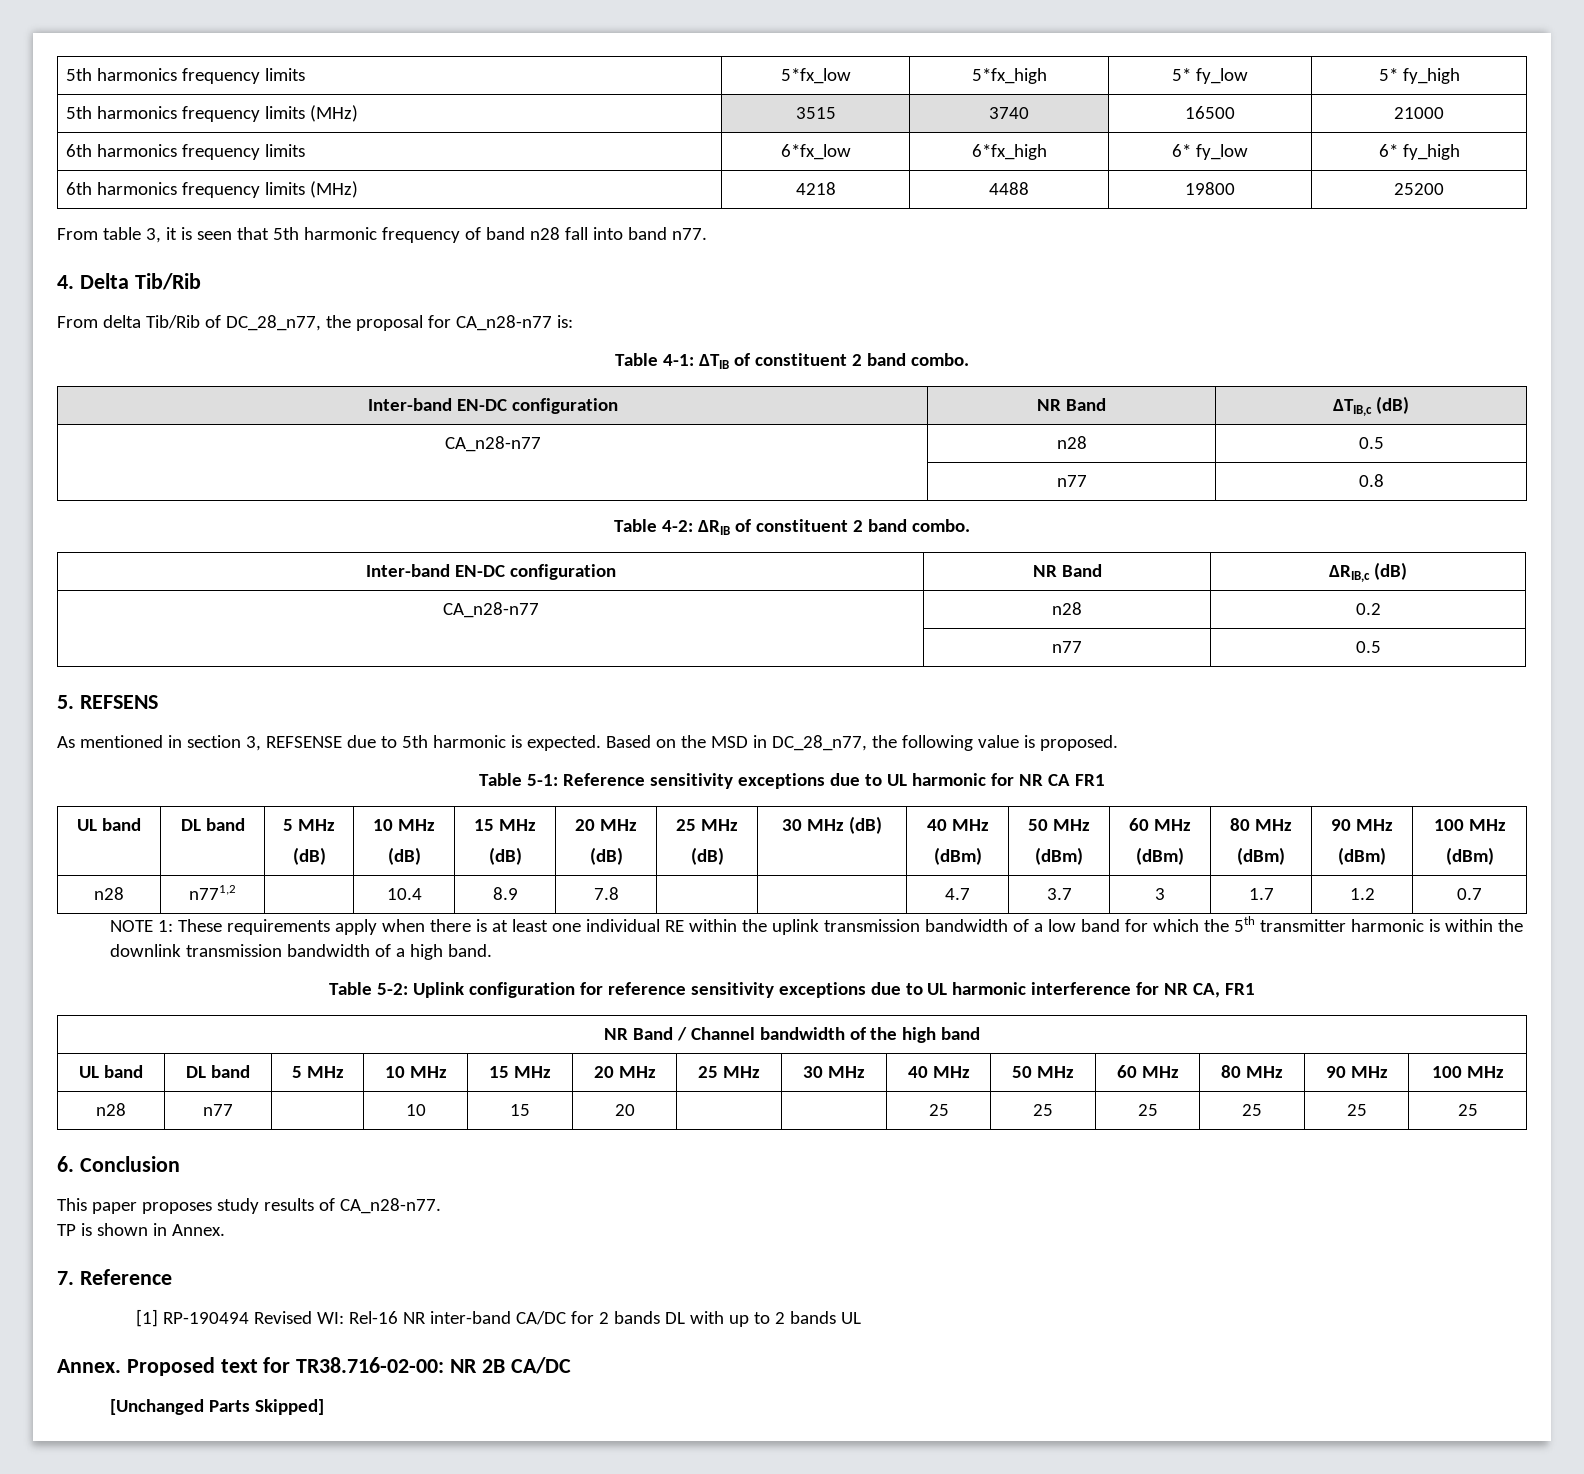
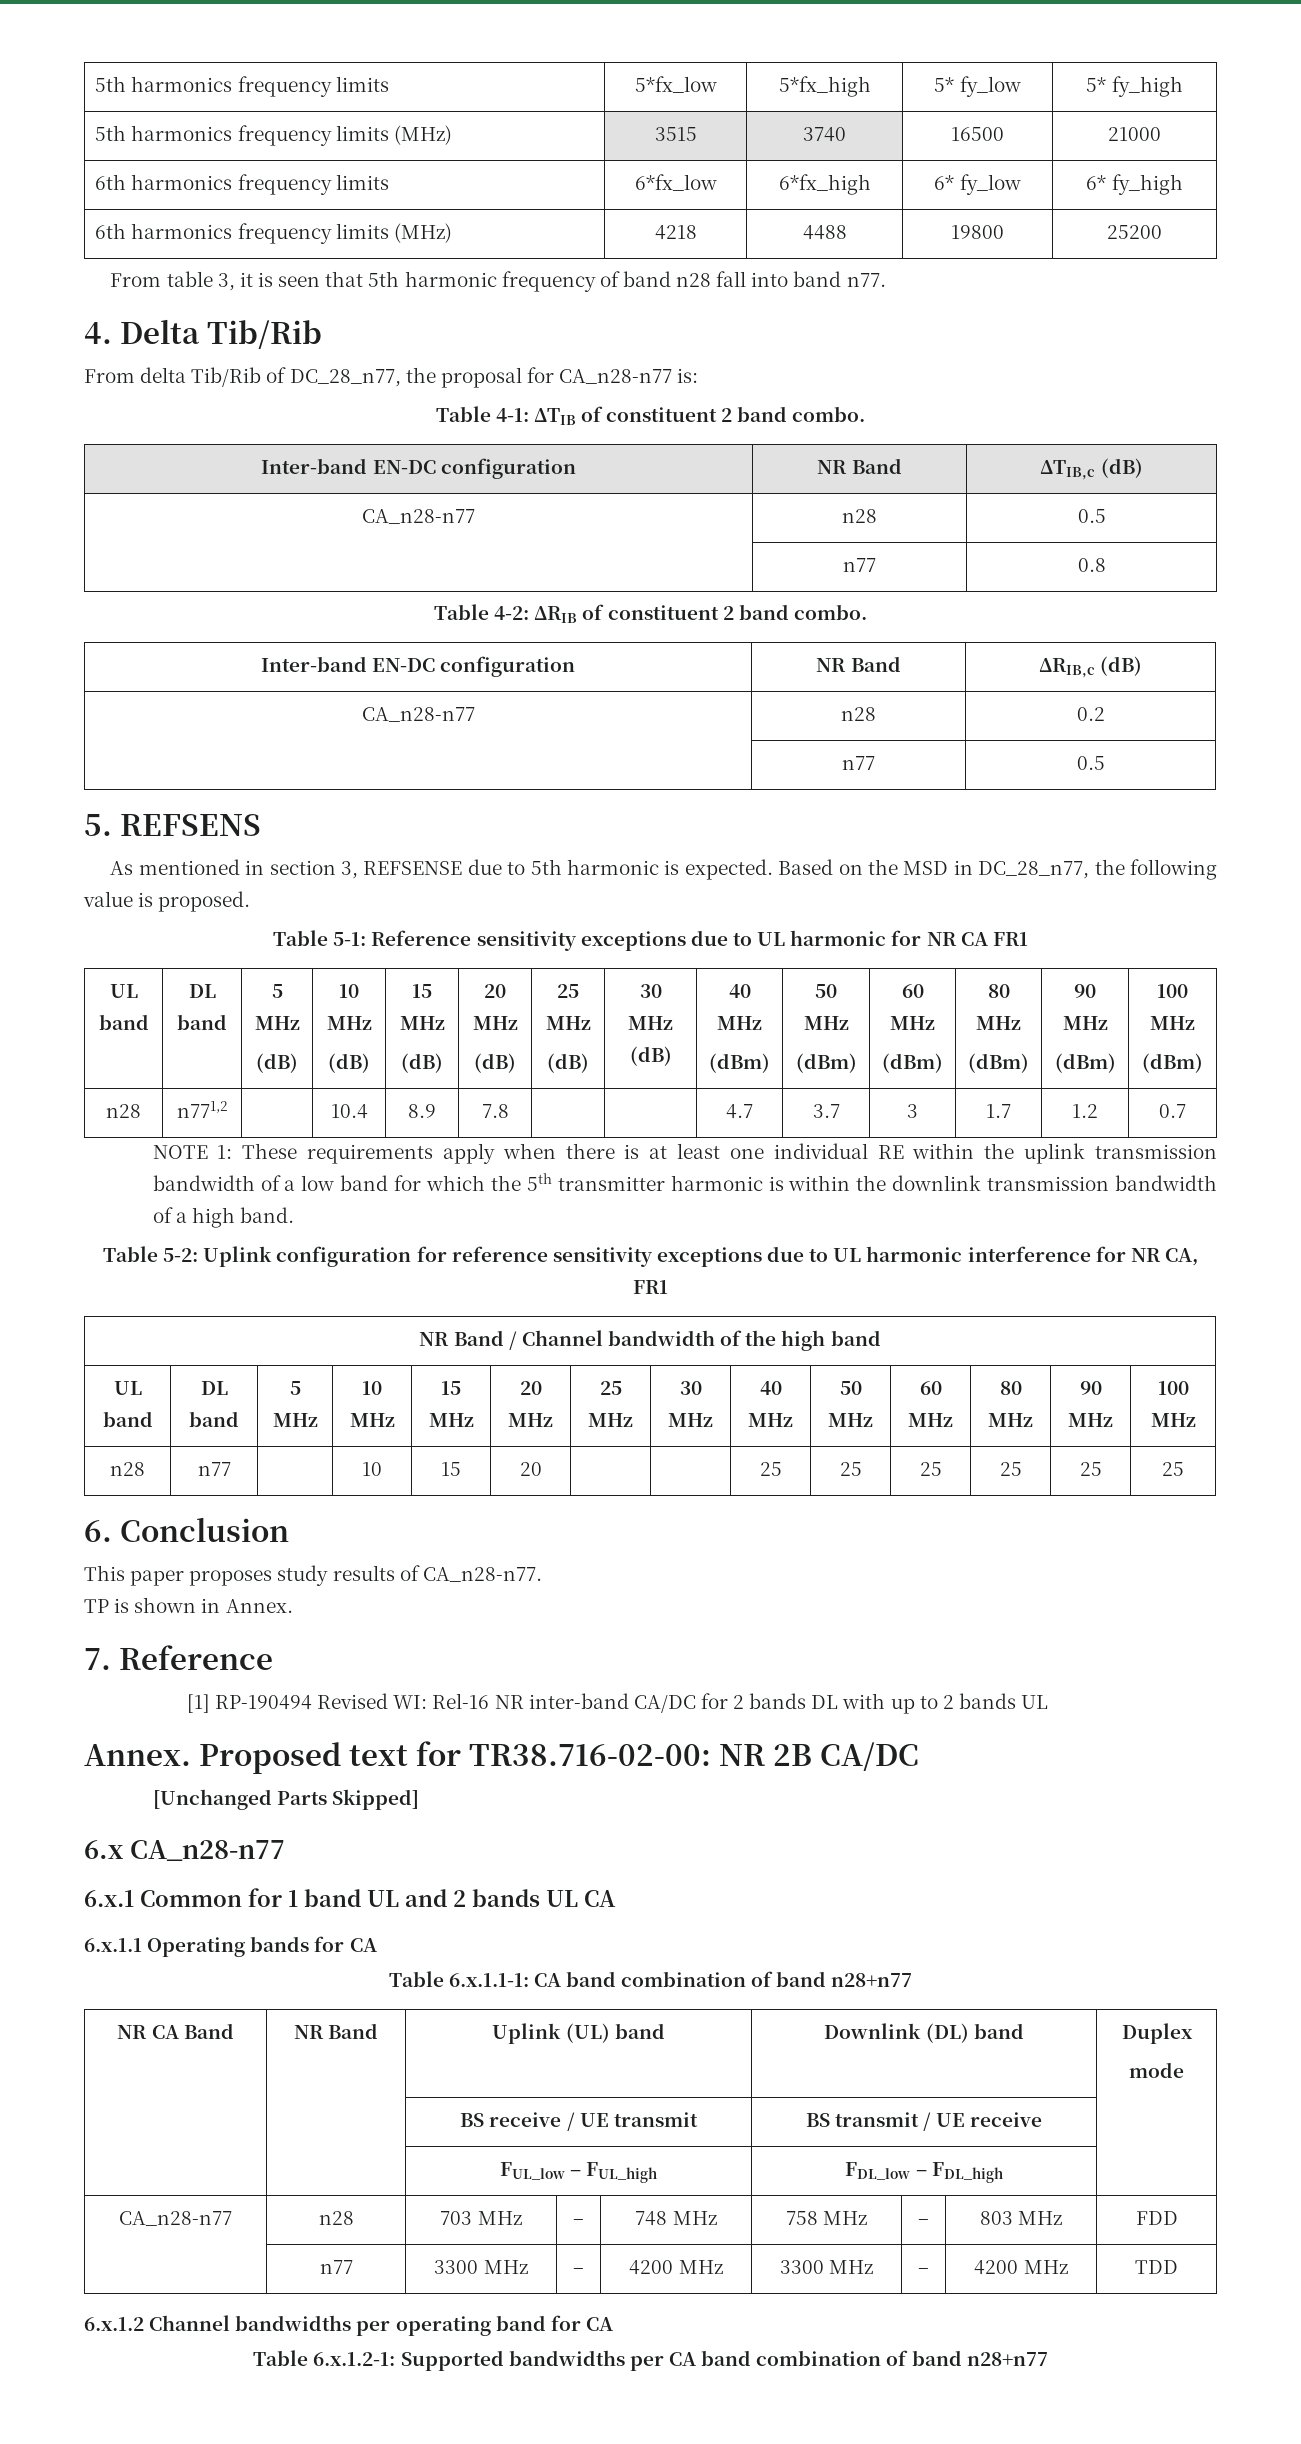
(324, 1407) none -> [84,1840,285,1861] [84,1888,616,1907] [84,1936,377,1957] [388,1971,913,1987] [117,2023,234,2039] [293,2023,379,2039] [492,2023,665,2044] [824,2023,1024,2043] [1121,2023,1193,2044] [1129,2062,1184,2078] [460,2112,698,2131] [805,2112,1043,2131] [499,2162,658,2183] [845,2162,1003,2183] [119,2211,232,2226] [318,2211,354,2225] [440,2211,522,2225] [573,2219,584,2225] [635,2211,717,2226] [785,2211,868,2225] [918,2219,929,2225] [979,2211,1063,2225] [1135,2211,1178,2225] [319,2260,353,2274] [434,2260,528,2274] [573,2268,584,2274] [629,2260,723,2275] [779,2260,874,2274] [918,2268,929,2274] [974,2260,1068,2275] [1135,2260,1178,2274] [84,2315,613,2336] [253,2350,1048,2371] // 6.x CA_n28-n77 // 6.x.1 Common for 1 band UL and 2 bands UL CA // 6.x.1.1 Operating bands for CA // Table 6.x.1.1-1: CA band combination of band n28+n77 // NR CA Band | NR Band | Uplink (UL) band | Downlink (DL) band | Duplex // mode // | | BS receive / UE transmit | BS transmit / UE receive | // | | FUL_low – FUL_high | FDL_low – FDL_high | // CA_n28-n77 | n28 | 703 MHz | – | 748 MHz | 758 MHz | – | 803 MHz | FDD // | n77 | 3300 MHz | – | 4200 MHz | 3300 MHz | – | 4200 MHz | TDD // 6.x.1.2 Channel bandwidths per operating band for CA // Table 6.x.1.2-1: Supported bandwidths per CA band combination of band n28+n77

